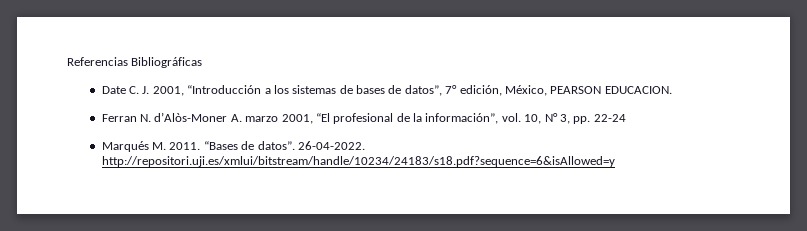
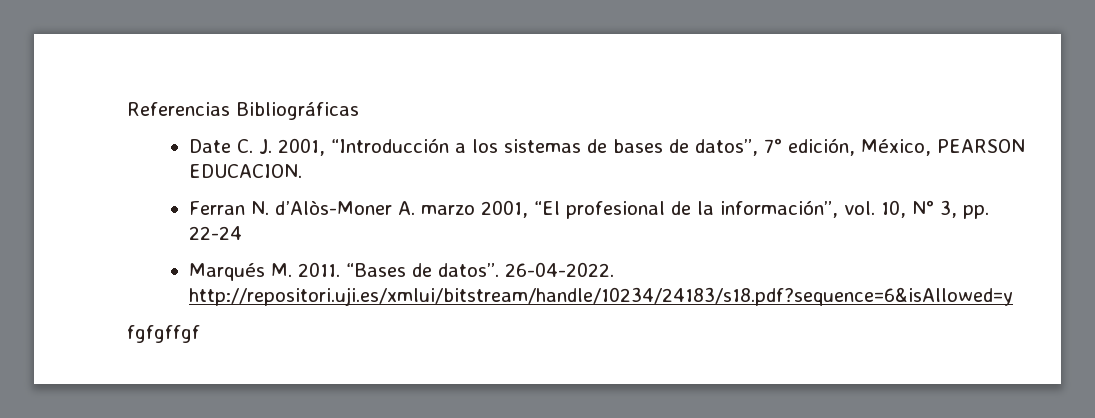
(615, 161) none -> [127,325,200,343] // fgfgffgf

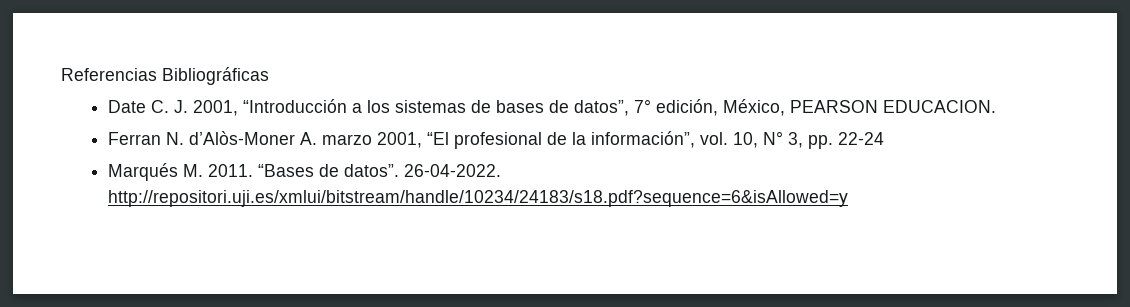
[127,325,200,343] // fgfgffgf -> (848, 198) none

